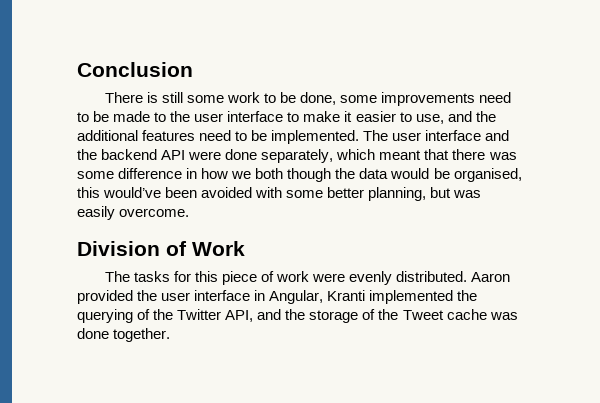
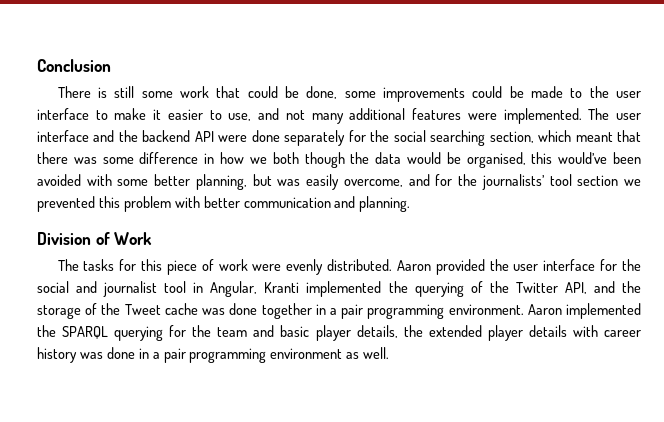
[264,93,277,103] to -> [216,86,278,98] that could
[479,92,512,103] [77,112,89,122] need to -> [472,86,503,98] could
[475,111,496,122] [77,130,268,141] the additional features need to be -> [285,108,497,124] not many additional features were
[261,149,334,163] separately, -> [284,130,534,146] separately for the social searching section,
[119,208,190,217] overcome. -> [343,174,642,190] [37,196,411,212] overcome, and for the journalists’ tool section we prevented this problem with better communication and planning.
(251, 295) none -> [600,259,641,271] [37,281,187,297] for the social and journalist tool
[113,328,171,342] together. -> [261,303,641,319] [37,325,641,341] [37,347,390,363] together in a pair programming environment. Aaron implemented the SPARQL querying for the team and basic player details, the extended player details with career history was done in a pair programming environment as well.

